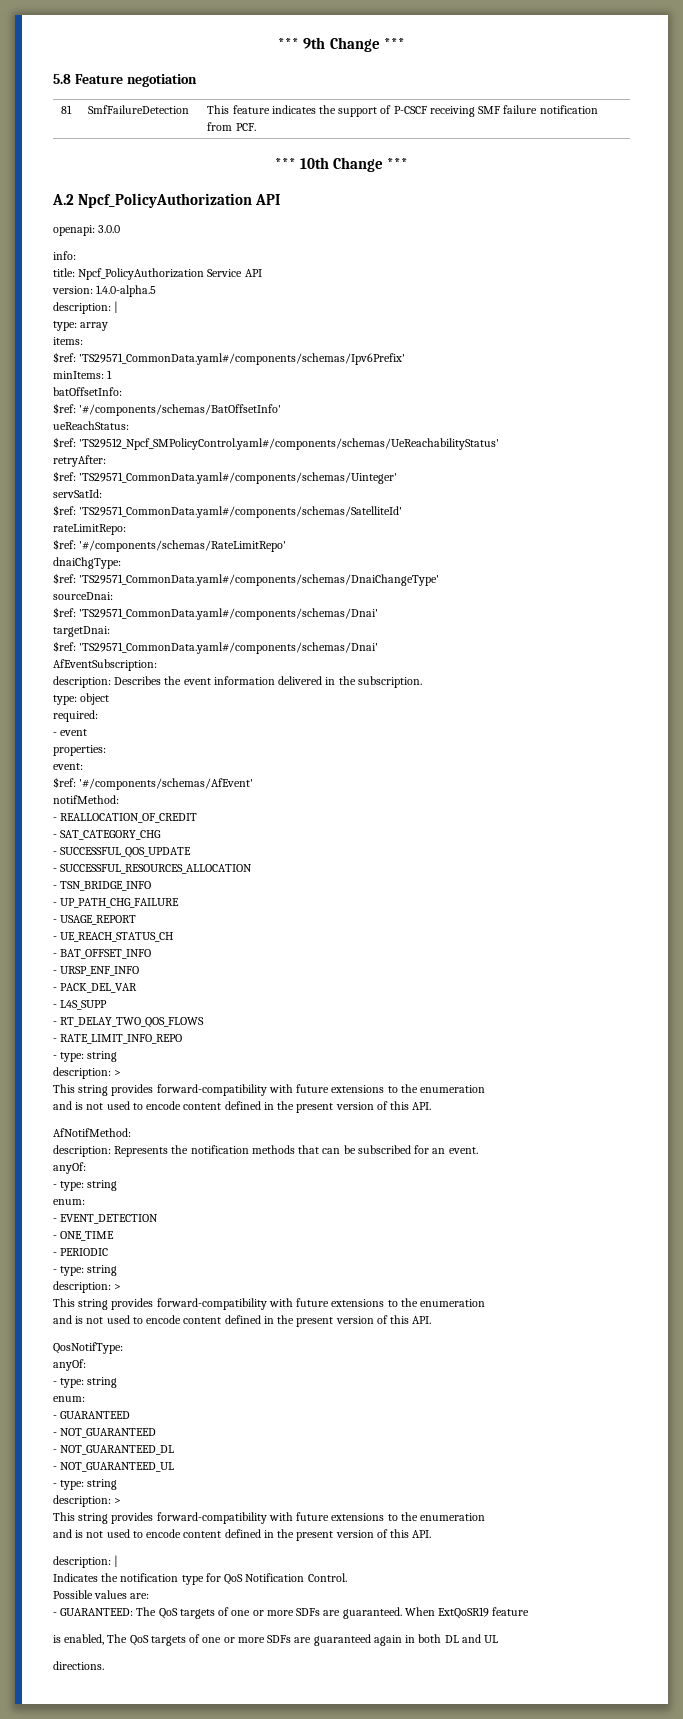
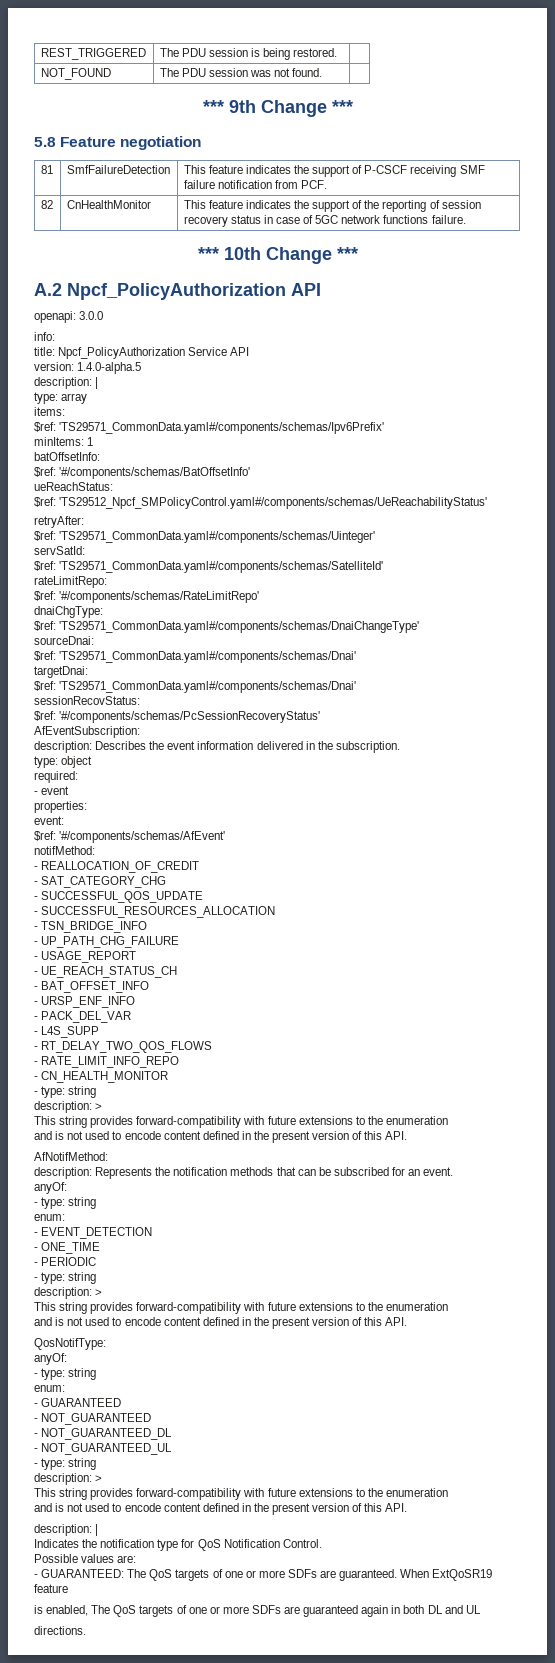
(278, 43) none -> [40,48,146,60] [159,48,338,60] [40,68,111,80] [159,68,323,77] REST_TRIGGERED | The PDU session is being restored. | // NOT_FOUND | The PDU session was not found. | //
(256, 127) none -> [40,200,53,209] [66,200,151,209] [183,200,481,212] [183,215,466,227] // 82 | CnHealthMonitor | This feature indicates the support of the reporting of session recovery status in case of 5GC network functions failure.
(379, 648) none -> [34,696,140,705] [34,711,321,723] // sessionRecovStatus: // $ref: '#/components/schemas/PcSessionRecoveryStatus'
(183, 1039) none -> [34,1071,169,1083] // - CN_HEALTH_MONITOR

